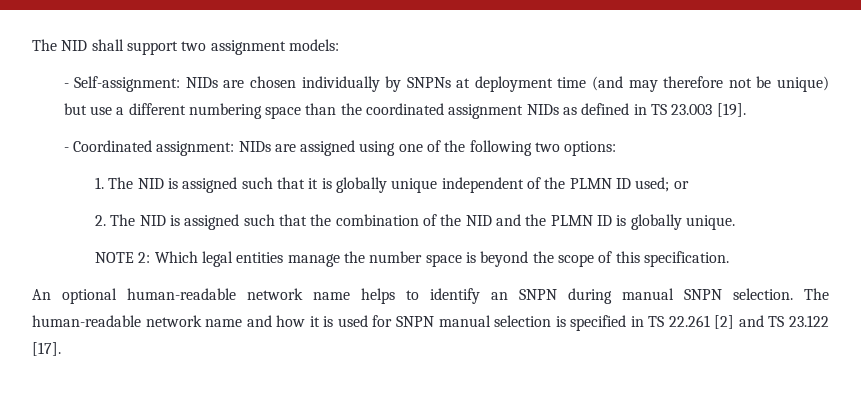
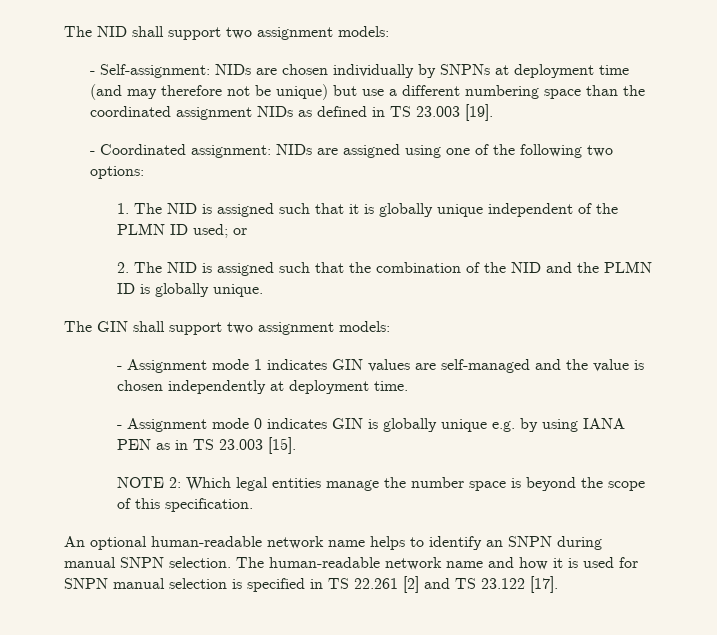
(735, 222) none -> [64,321,390,335] [116,359,644,373] [116,380,408,394] [116,418,625,432] [116,437,296,454] // The GIN shall support two assignment models: // - Assignment mode 1 indicates GIN values are self-managed and the value is chosen independently at deployment time. // - Assignment mode 0 indicates GIN is globally unique e.g. by using IANA PEN as in TS 23.003 [15].

